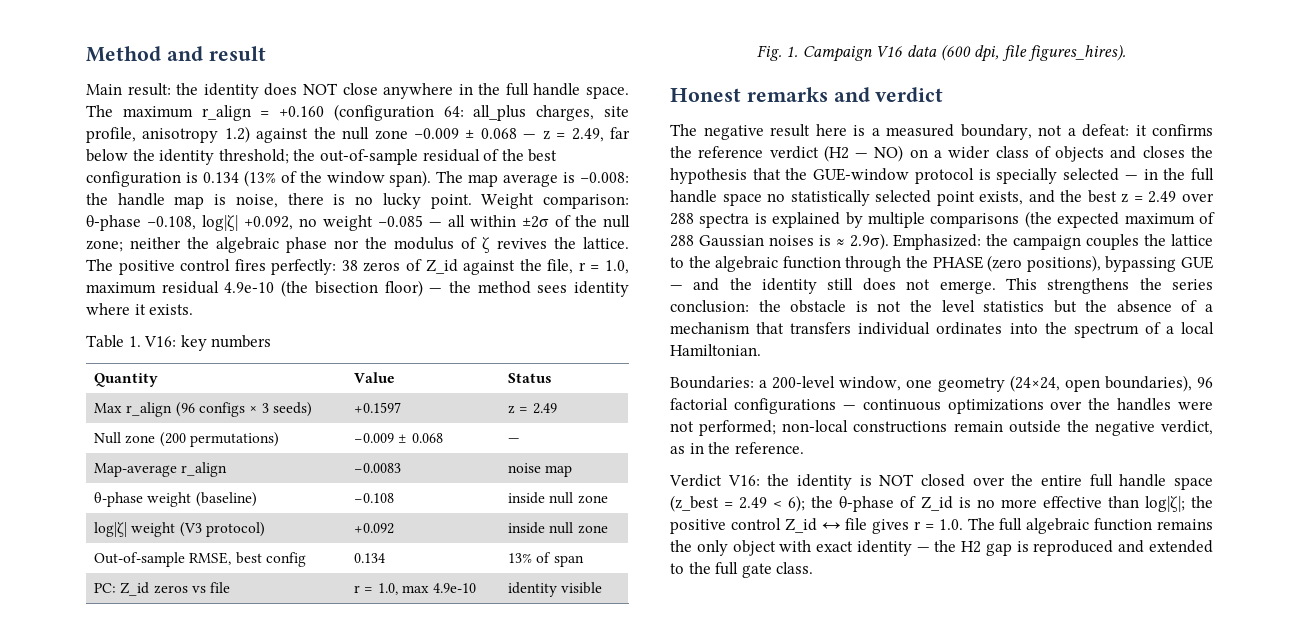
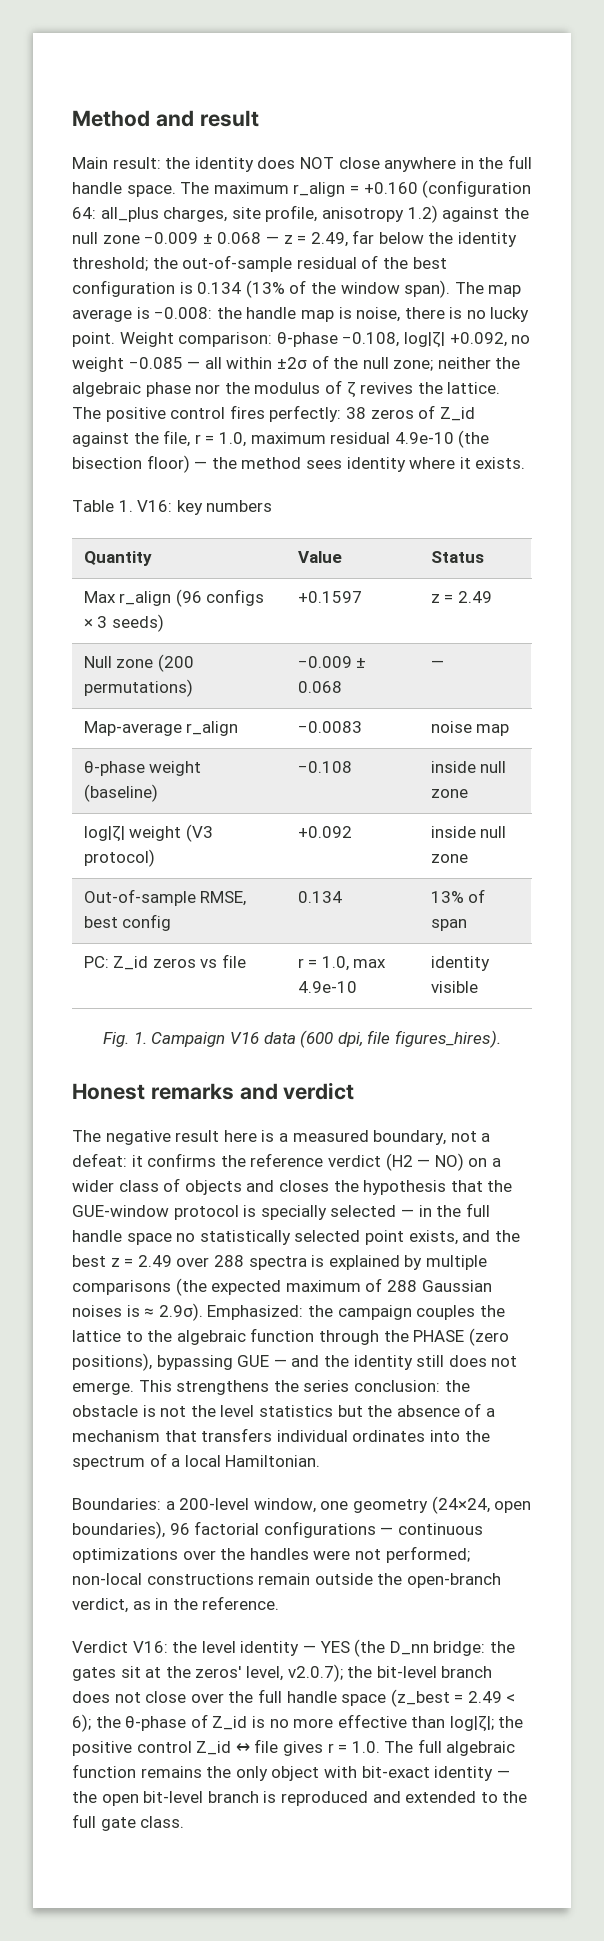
[1094,421,1155,436] negative -> [406,1573,501,1588] open-branch
[797,474,1082,490] identity is NOT closed over the entire -> [201,1639,515,1657] [72,1664,493,1682] [72,1691,254,1703] level identity — YES (the D_nn bridge: the gates sit at the zeros' level, v2.0.7); the bit-level branch does not close over the
[816,541,854,552] exact -> [361,1766,430,1778] bit-exact
[961,541,1012,556] H2 gap -> [101,1791,259,1806] open bit-level branch

